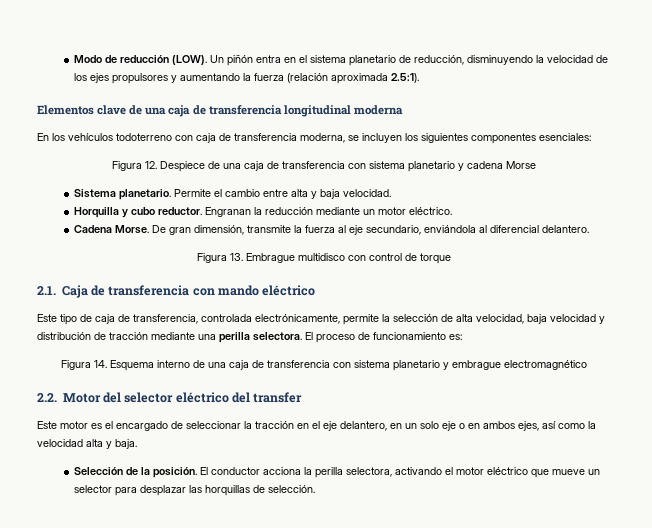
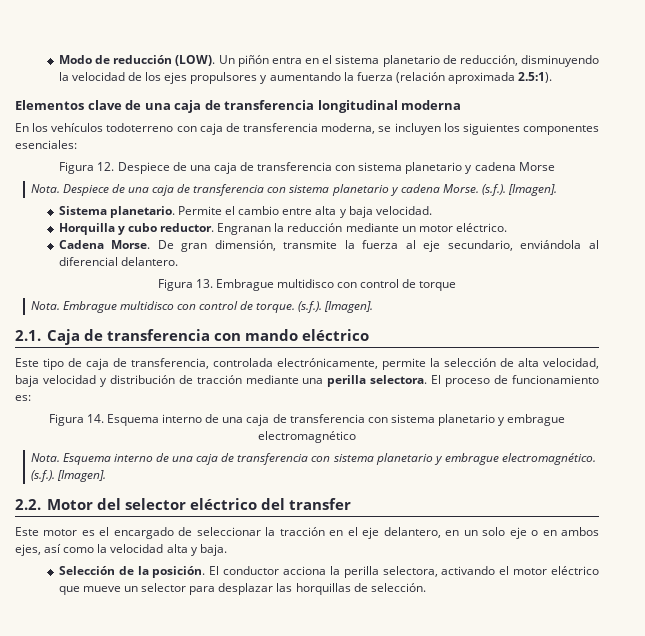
(536, 165) none -> [30,184,558,196] // Nota. Despiece de una caja de transferencia con sistema planetario y cadena Morse. (s.f.). [Imagen].
(451, 258) none -> [30,301,374,313] // Nota. Embrague multidisco con control de torque. (s.f.). [Imagen].
(587, 365) none -> [30,453,596,465] [30,470,106,482] // Nota. Esquema interno de una caja de transferencia con sistema planetario y embrague electromagnético. (s.f.). [Imagen].

